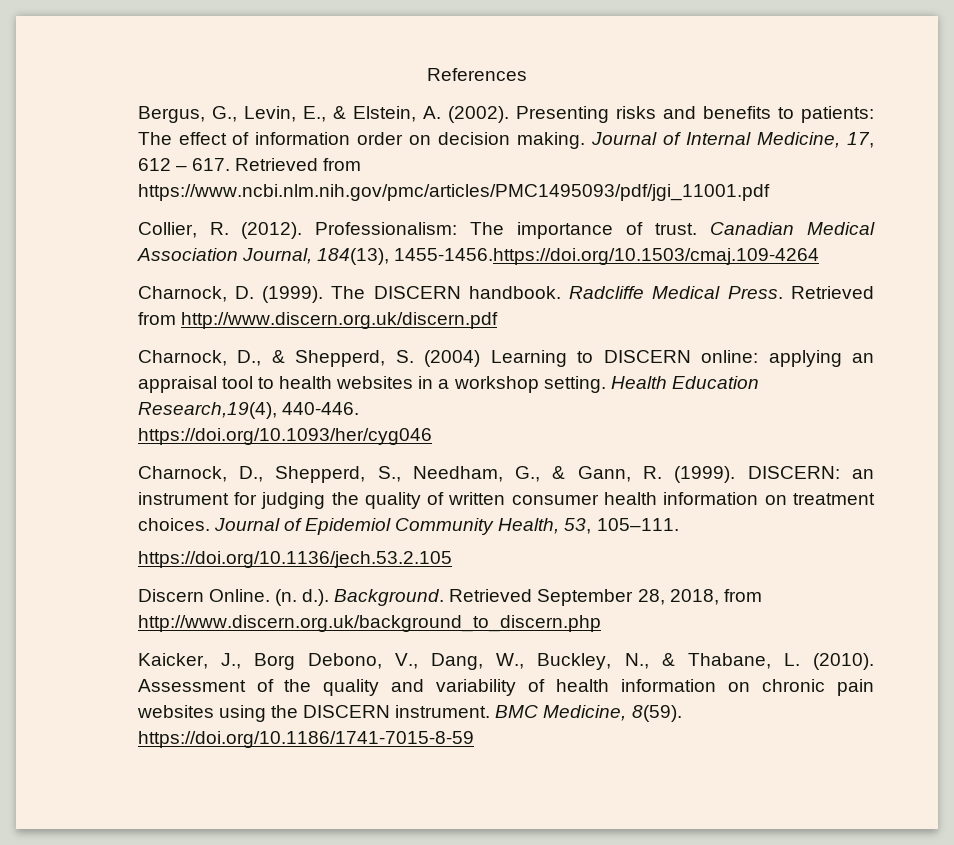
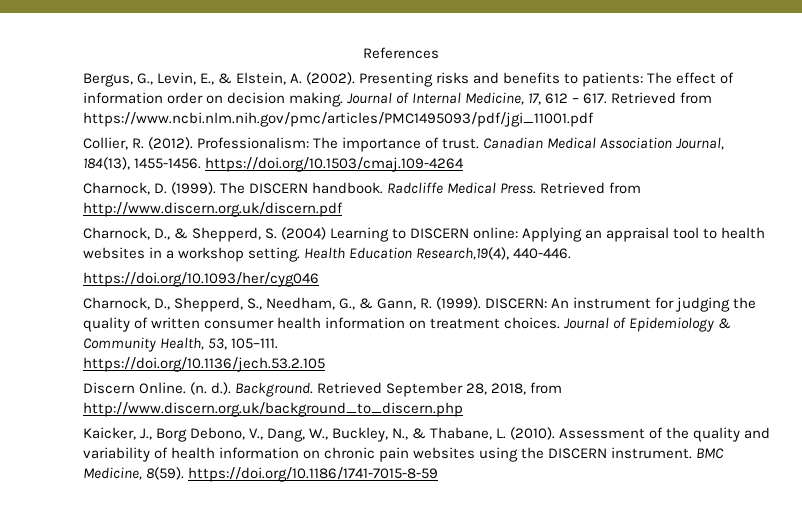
[393,248,819,265] 1455-1456.https://doi.org/10.1503/cmaj.109-4264 -> [133,157,464,172] 1455-1456. https://doi.org/10.1503/cmaj.109-4264
[768,350,842,367] applying -> [522,227,583,242] Applying
[852,469,874,479] an -> [551,298,570,308] An
[304,518,391,535] Epidemiol -> [629,317,731,332] Epidemiology &

